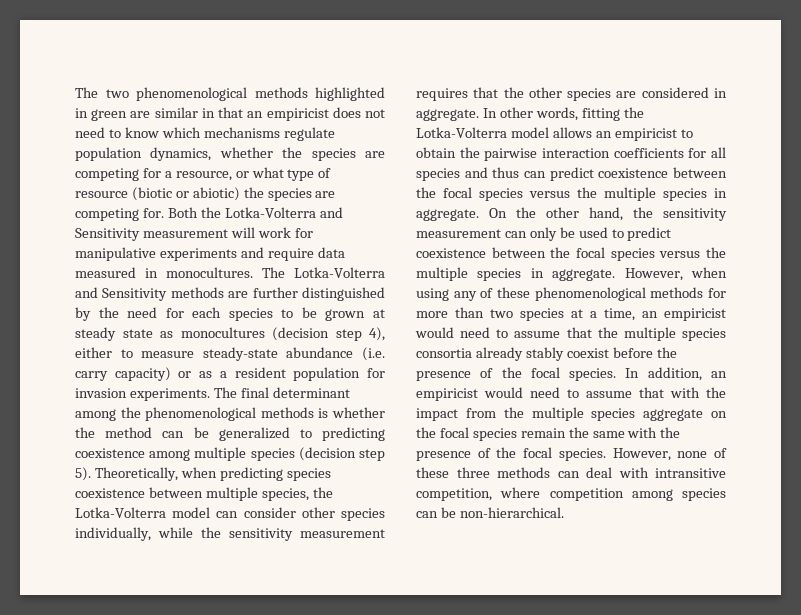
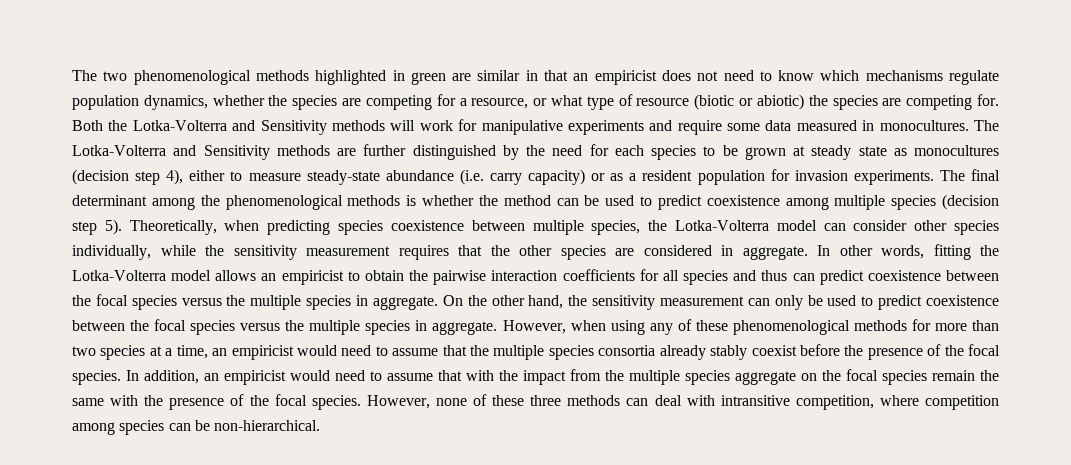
[142,229,228,238] measurement -> [331,120,385,131] methods
(314, 254) none -> [727,123,761,131] some
[218,427,385,441] generalized to predicting -> [605,195,702,210] used to predict

